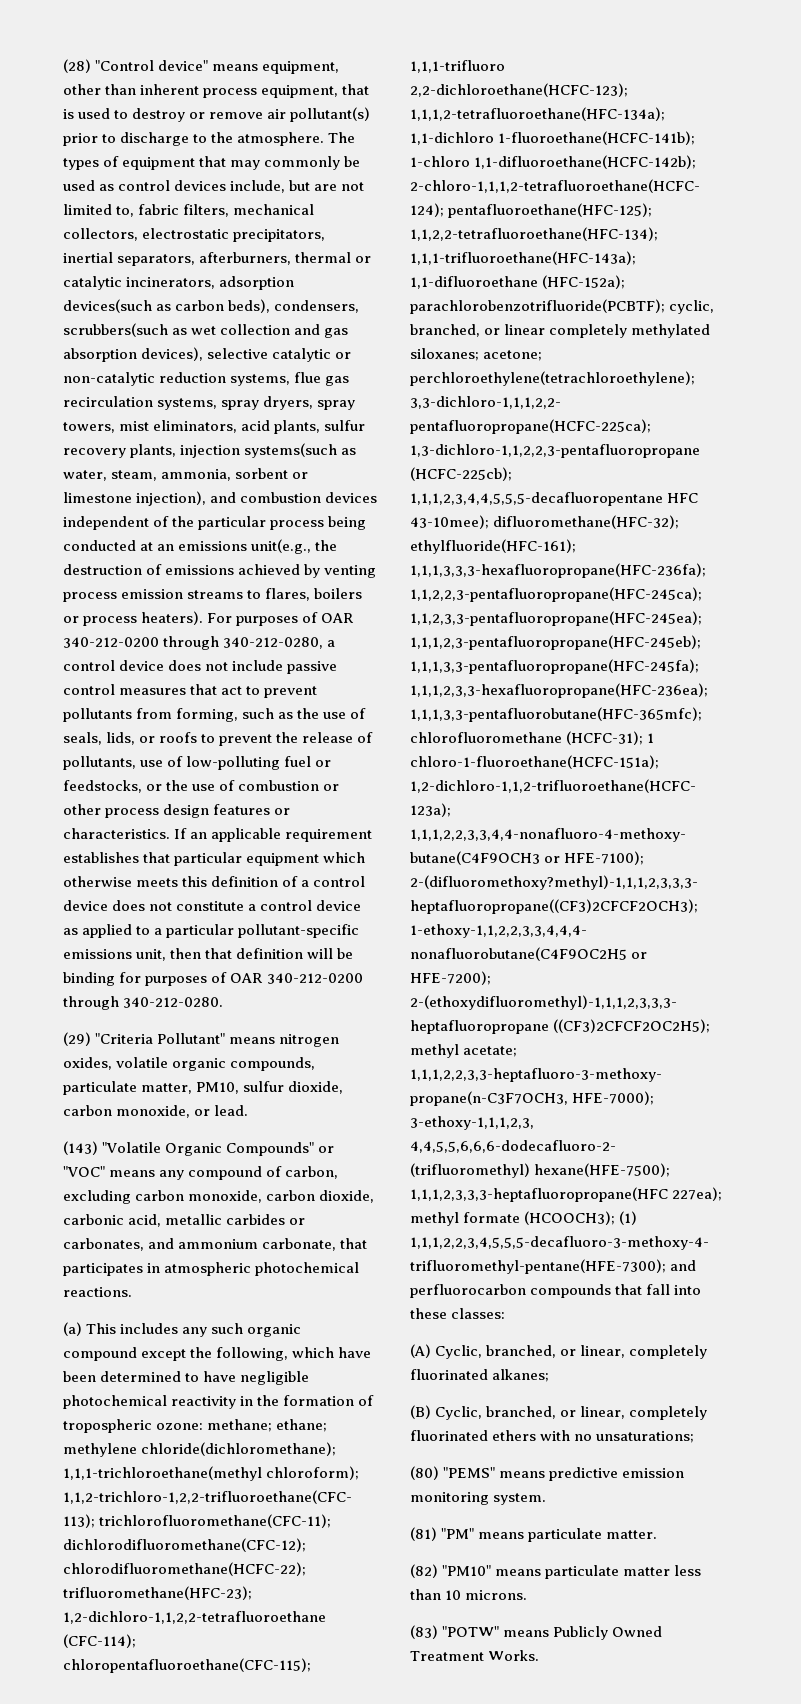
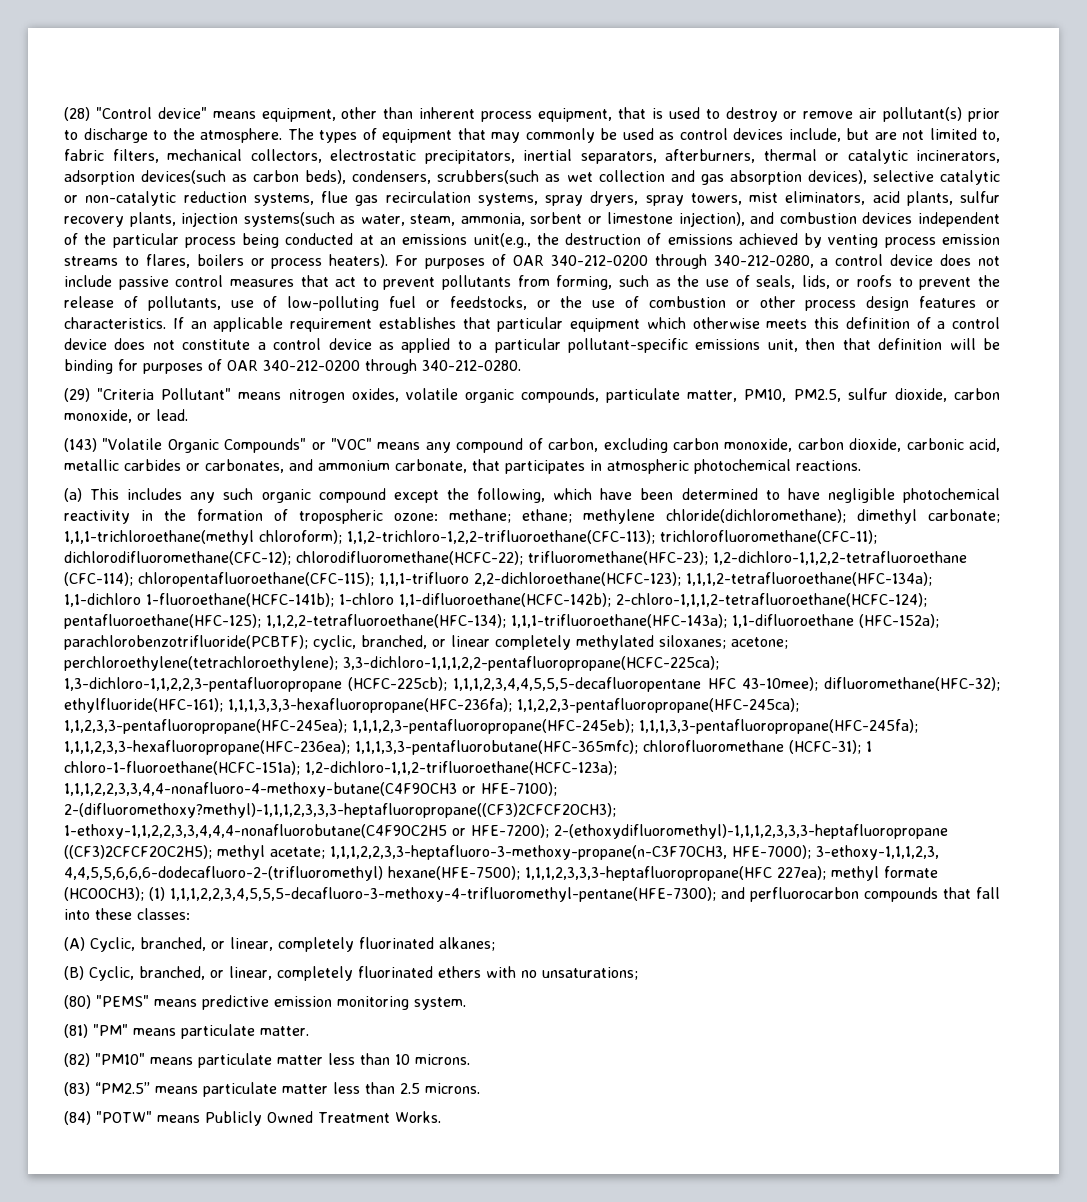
(240, 1088) none -> [793,389,841,402] PM2.5,
(337, 1449) none -> [857,509,1000,524] dimethyl carbonate;
(438, 1632) none -> [95,1082,480,1097] [64,1111,91,1125] “PM2.5” means particulate matter less than 2.5 microns. // (84)

